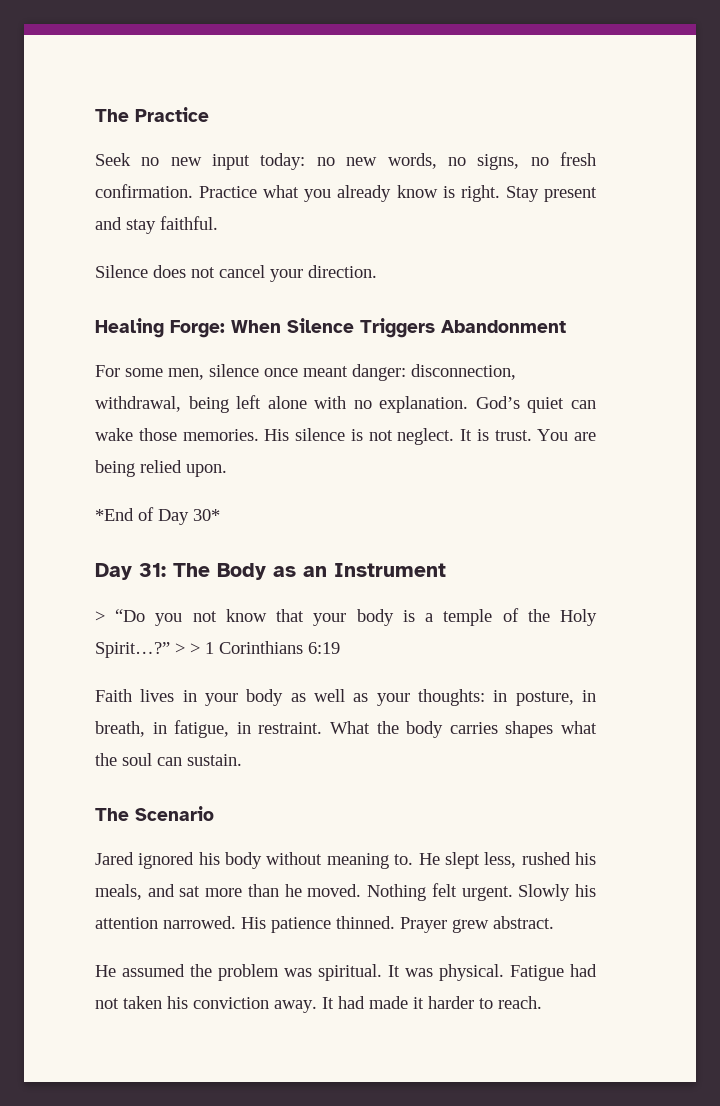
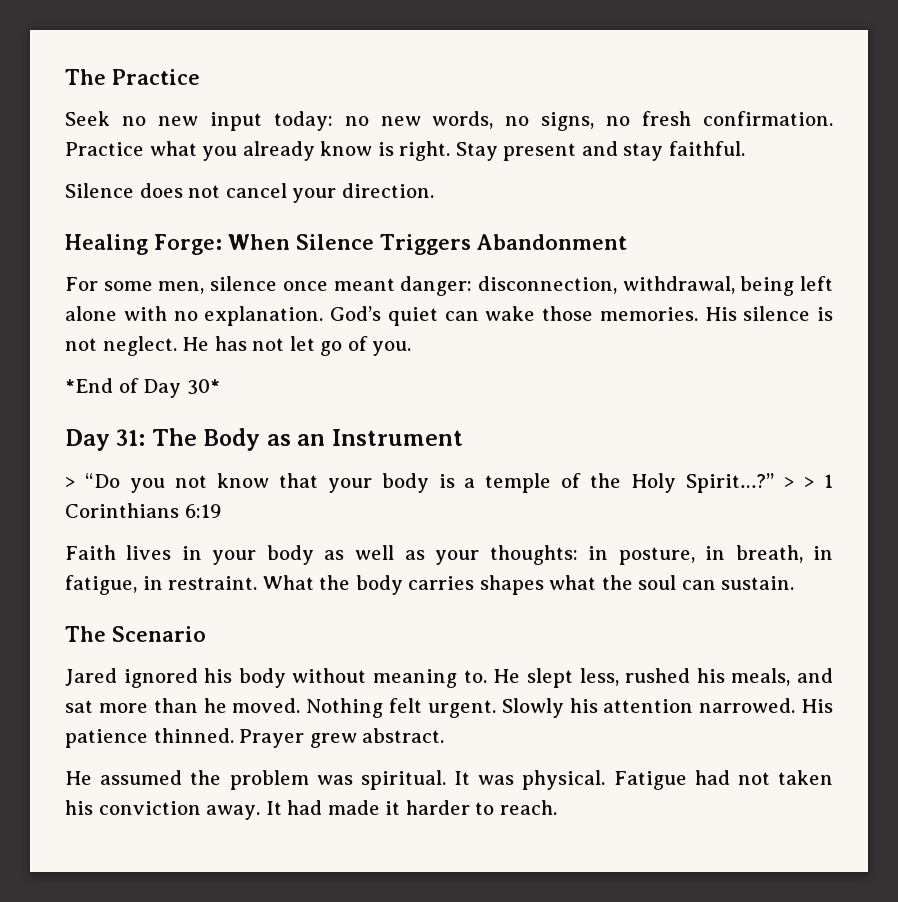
[460,429,596,441] [95,460,227,477] It is trust. You are being relied upon. -> [182,336,412,356] He has not let go of you.

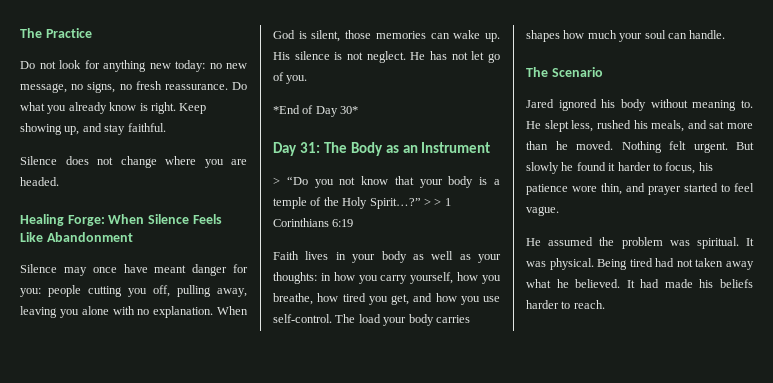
[65,111,262,131] Seek no new input -> [20,60,171,72] Do not look for anything new
[432,111,494,129] words, -> [20,83,67,93] message,
[703,111,833,126] [65,142,144,156] confirmation. Practice -> [164,82,247,90] reassurance. Do
[455,142,577,161] Stay present -> [179,103,207,114] [20,123,80,135] Keep showing up,
[225,183,434,203] cancel your direction. -> [120,156,247,168] [20,177,59,186] change where you are headed.
[379,234,471,255] Triggers -> [192,214,222,224] [20,232,43,242] Feels Like
[65,276,834,296] [65,306,698,326] For some men, silence once meant danger: disconnection, withdrawal, being left alone with no explanation. God’s quiet can wake those memories. -> [20,264,249,276] [20,285,247,297] [20,306,248,318] [273,30,500,42] Silence may once have meant danger for you: people cutting you off, pulling away, leaving you alone with no explanation. When God is silent, those memories can wake up.
[618,545,833,565] [65,575,633,595] posture, in breath, in fatigue, in restraint. What the body carries shapes what the -> [333,272,501,284] [273,293,500,305] [273,314,470,326] [526,30,643,42] how you carry yourself, how you breathe, how tired you get, and how you use self-control. The load your body carries shapes how much your
[721,576,795,590] sustain. -> [689,30,726,39] handle.
[501,698,834,718] [65,728,445,748] Slowly his attention narrowed. His patience thinned. Prayer grew abstract. -> [736,142,754,150] [526,162,713,174] [526,183,754,195] [526,206,559,216] But slowly he found it harder to focus, his patience wore thin, and prayer started to feel vague.
[613,771,687,790] Fatigue -> [597,258,653,270] Being tired
[65,800,261,820] his conviction away. -> [726,261,754,270] [526,279,621,288] away what he believed.
[385,801,401,815] it -> [699,279,753,288] his beliefs

